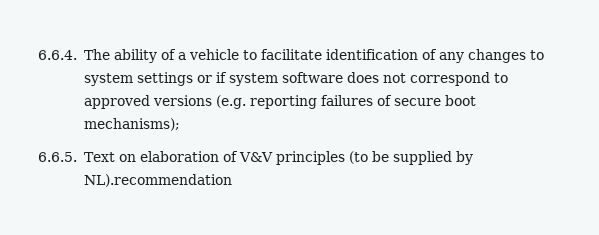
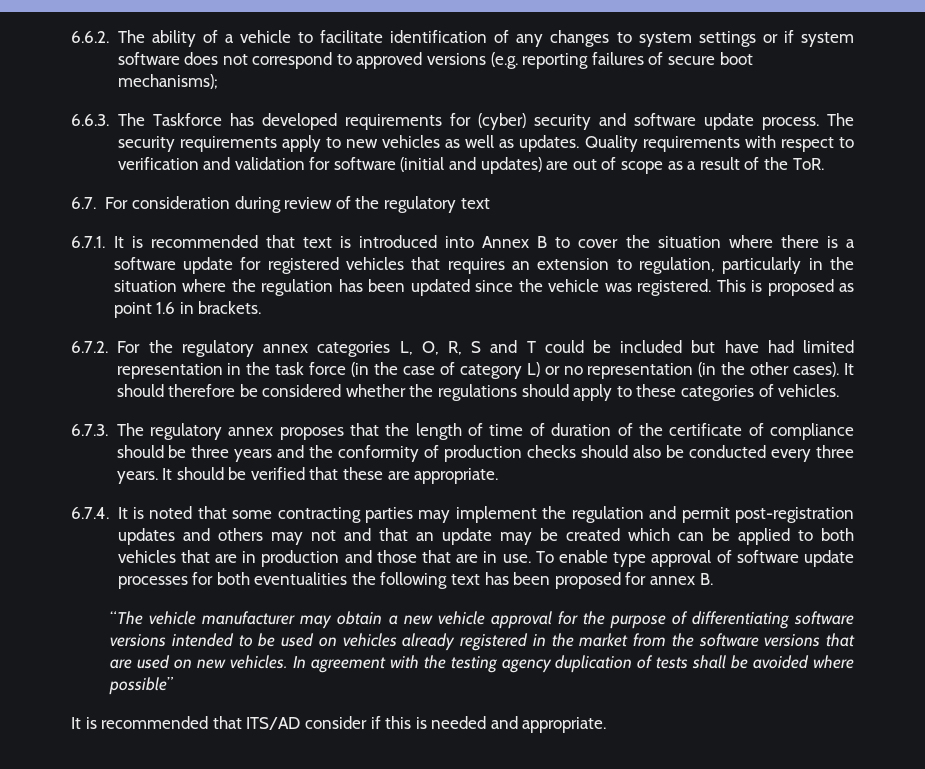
[38,50,77,60] 6.6.4. -> [71,31,109,43] 6.6.2.
[38,151,473,165] [83,174,232,187] 6.6.5. Text on elaboration of V&V principles (to be supplied by NL).recommendation -> [71,113,854,130] [117,135,854,152] [117,157,824,174] [71,196,490,213] [71,235,855,248] [113,257,854,274] [113,279,854,296] [113,301,262,318] [71,340,855,357] [116,362,854,379] [116,384,840,401] [71,423,855,440] [116,445,854,462] [116,467,499,484] [71,506,854,523] [117,528,854,545] [117,550,854,567] [117,572,713,589] [110,611,854,629] [110,633,856,651] [110,655,855,673] [109,677,174,695] [71,716,607,733] 6.6.3. The Taskforce has developed requirements for (cyber) security and software update process. The security requirements apply to new vehicles as well as updates. Quality requirements with respect to verification and validation for software (initial and updates) are out of scope as a result of the ToR. // 6.7. For consideration during review of the regulatory text // 6.7.1. It is recommended that text is introduced into Annex B to cover the situation where there is a software update for registered vehicles that requires an extension to regulation, particularly in the situation where the regulation has been updated since the vehicle was registered. This is proposed as point 1.6 in brackets. // 6.7.2. For the regulatory annex categories L, O, R, S and T could be included but have had limited representation in the task force (in the case of category L) or no representation (in the other cases). It should therefore be considered whether the regulations should apply to these categories of vehicles. // 6.7.3. The regulatory annex proposes that the length of time of duration of the certificate of compliance should be three years and the conformity of production checks should also be conducted every three years. It should be verified that these are appropriate. // 6.7.4. It is noted that some contracting parties may implement the regulation and permit post-registration updates and others may not and that an update may be created which can be applied to both vehicles that are in production and those that are in use. To enable type approval of software update processes for both eventualities the following text has been proposed for annex B. // “The vehicle manufacturer may obtain a new vehicle approval for the purpose of differentiating software versions intended to be used on vehicles already registered in the market from the software versions that are used on new vehicles. In agreement with the testing agency duplication of tests shall be avoided where possible” // It is recommended that ITS/AD consider if this is needed and appropriate.

